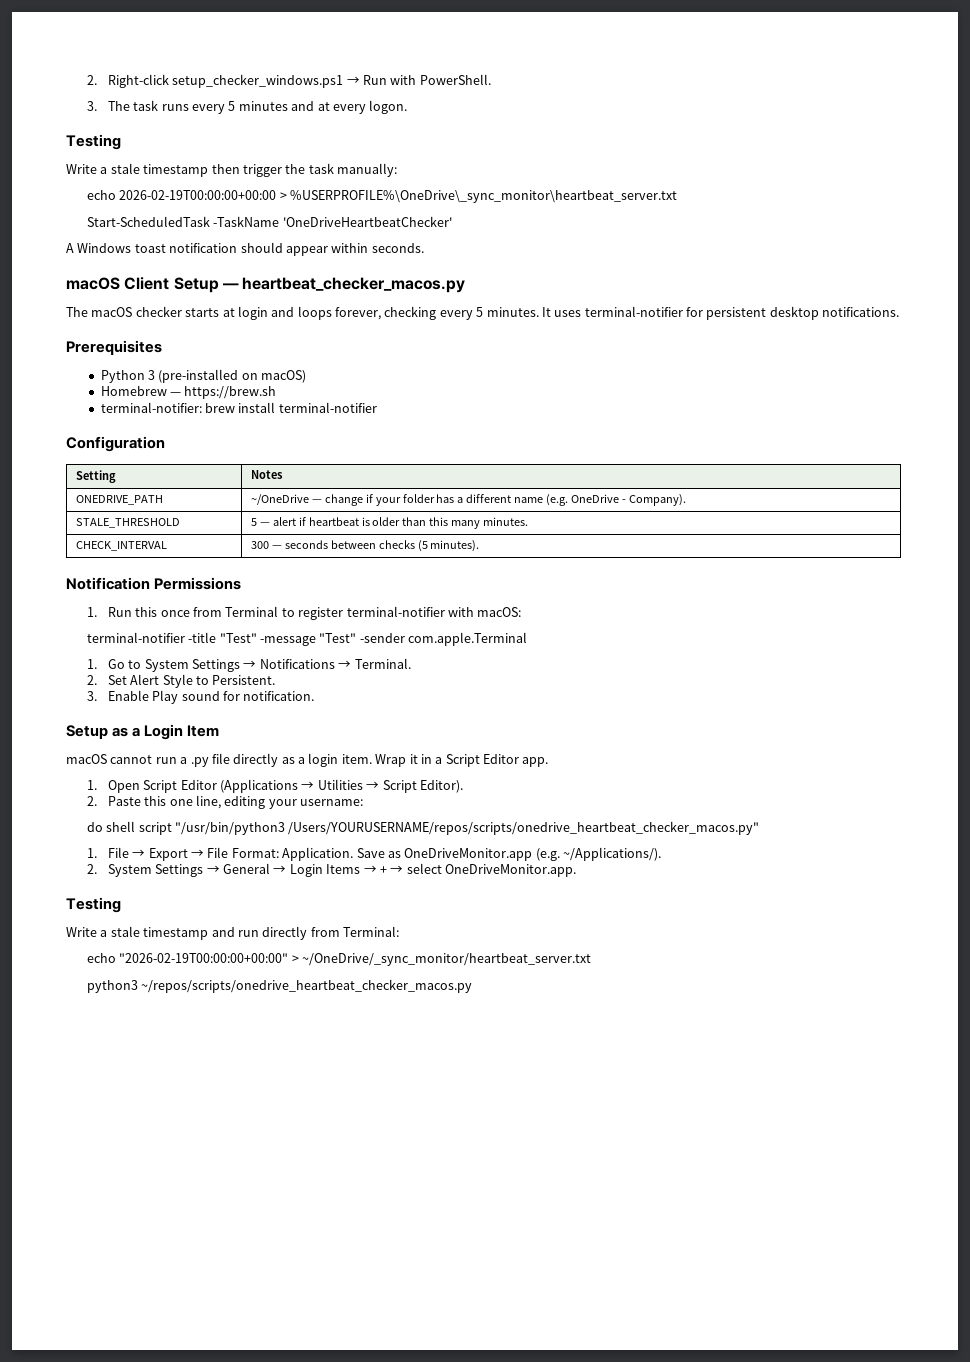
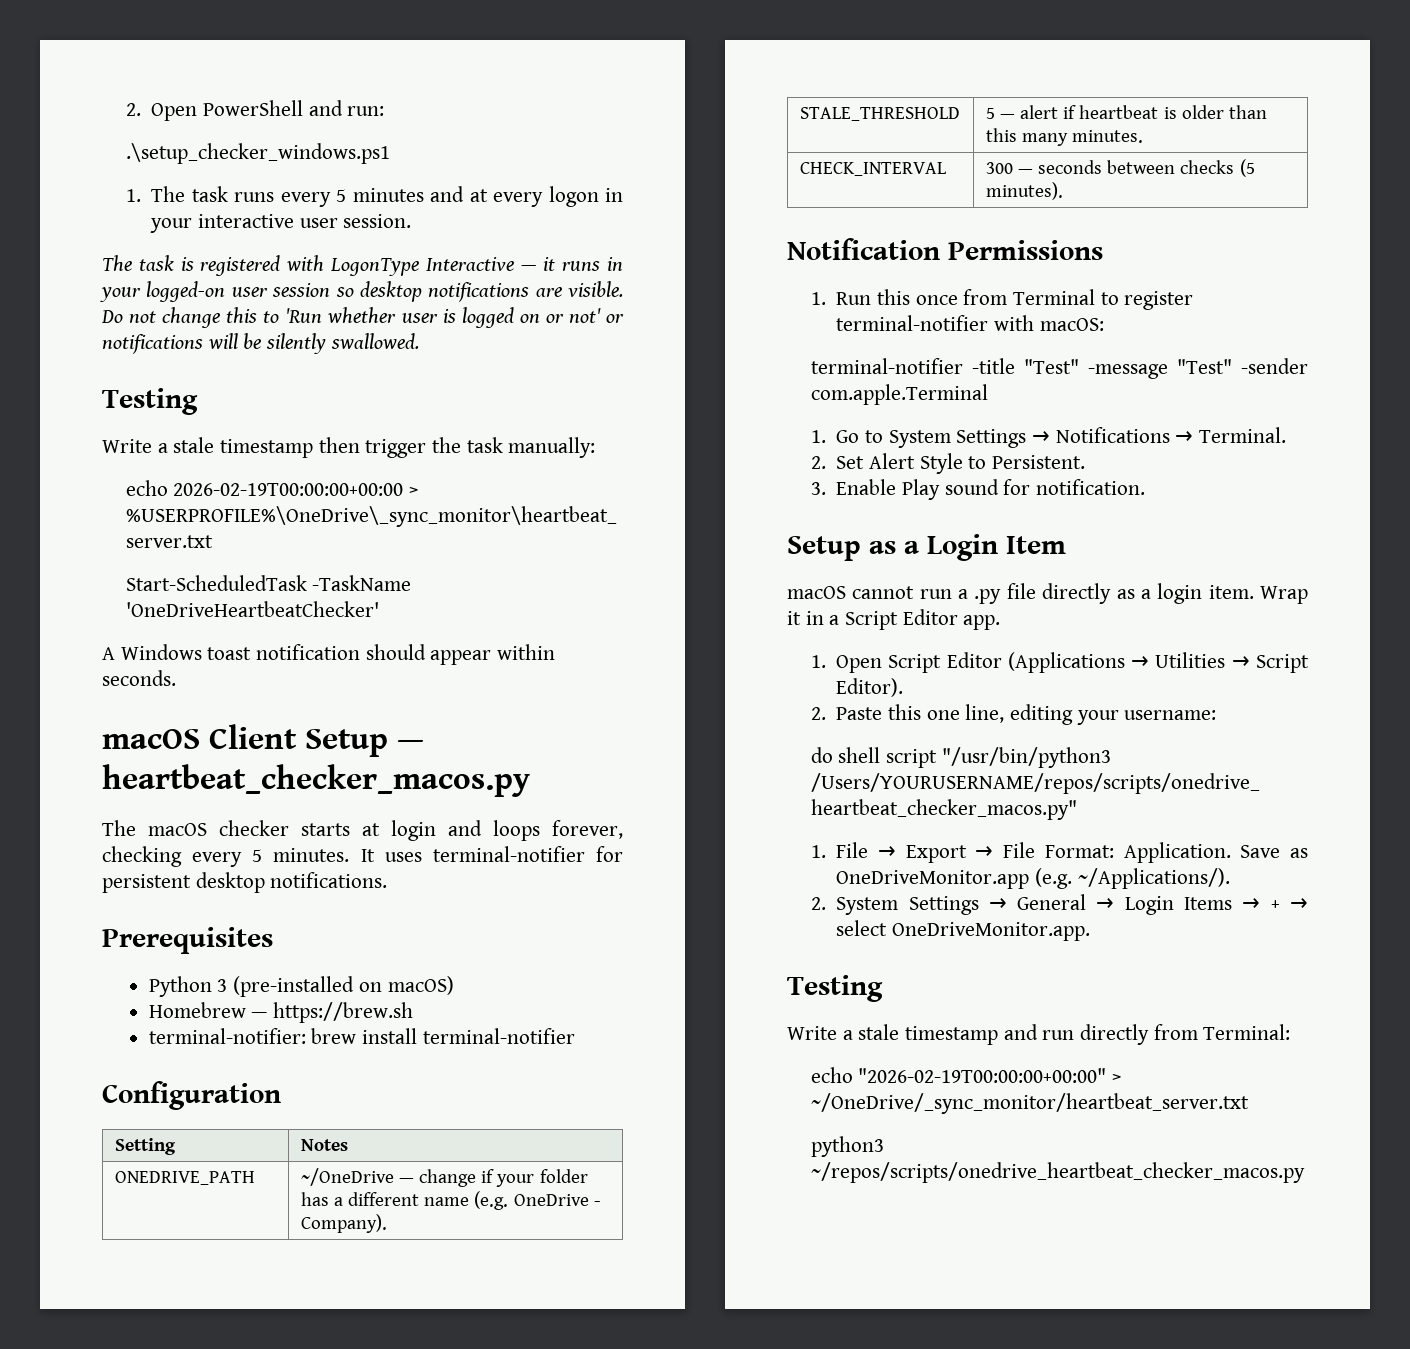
[86,74,491,88] [86,101,97,111] 2. Right-click setup_checker_windows.ps1 → Run with PowerShell. // 3. -> [125,100,385,121] [125,143,390,164] [125,189,141,202] 2. Open PowerShell and run: // .\setup_checker_windows.ps1 // 1.
[369,100,408,114] logon. -> [548,186,624,207] [150,214,412,233] [102,255,623,276] [100,281,623,302] [101,307,625,328] [102,333,419,354] logon in your interactive user session. // The task is registered with LogonType Interactive — it runs in your logged-on user session so desktop notifications are visible. Do not change this to 'Run whether user is logged on or not' or notifications will be silently swallowed.

